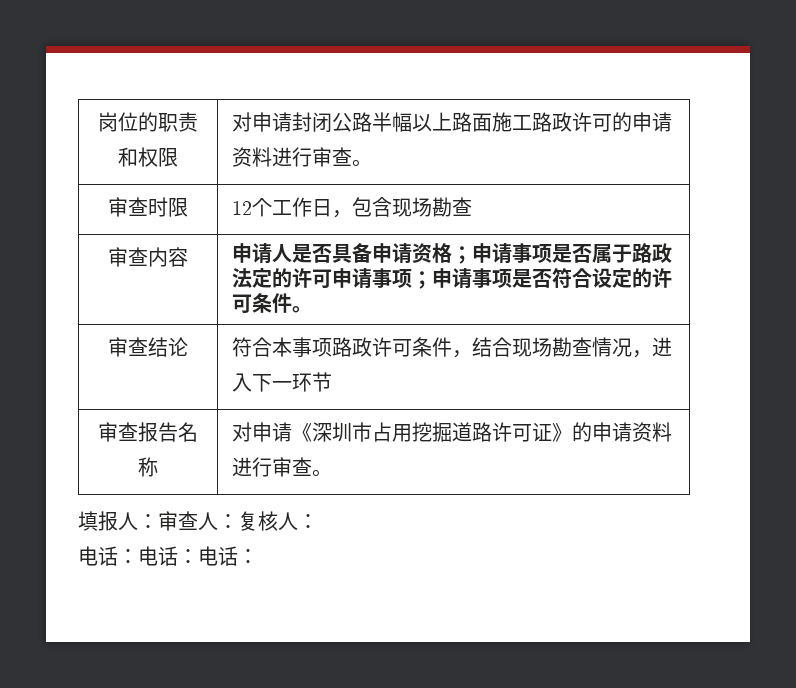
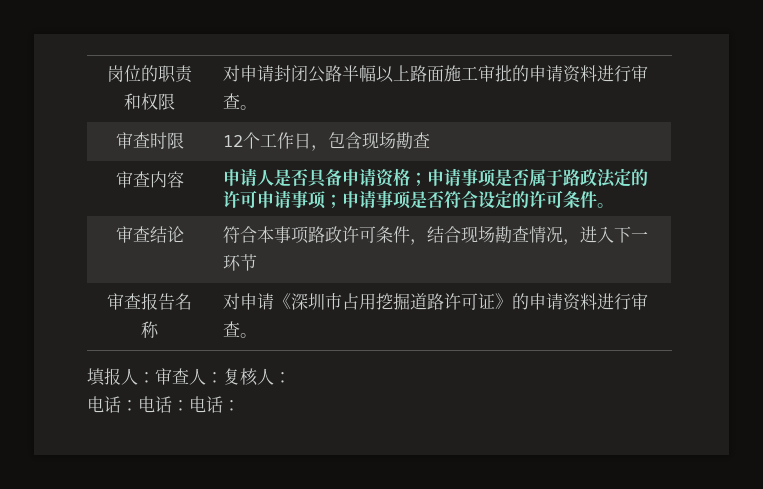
[531,112,612,132] 路政许可 -> [477,65,512,82] 审批

